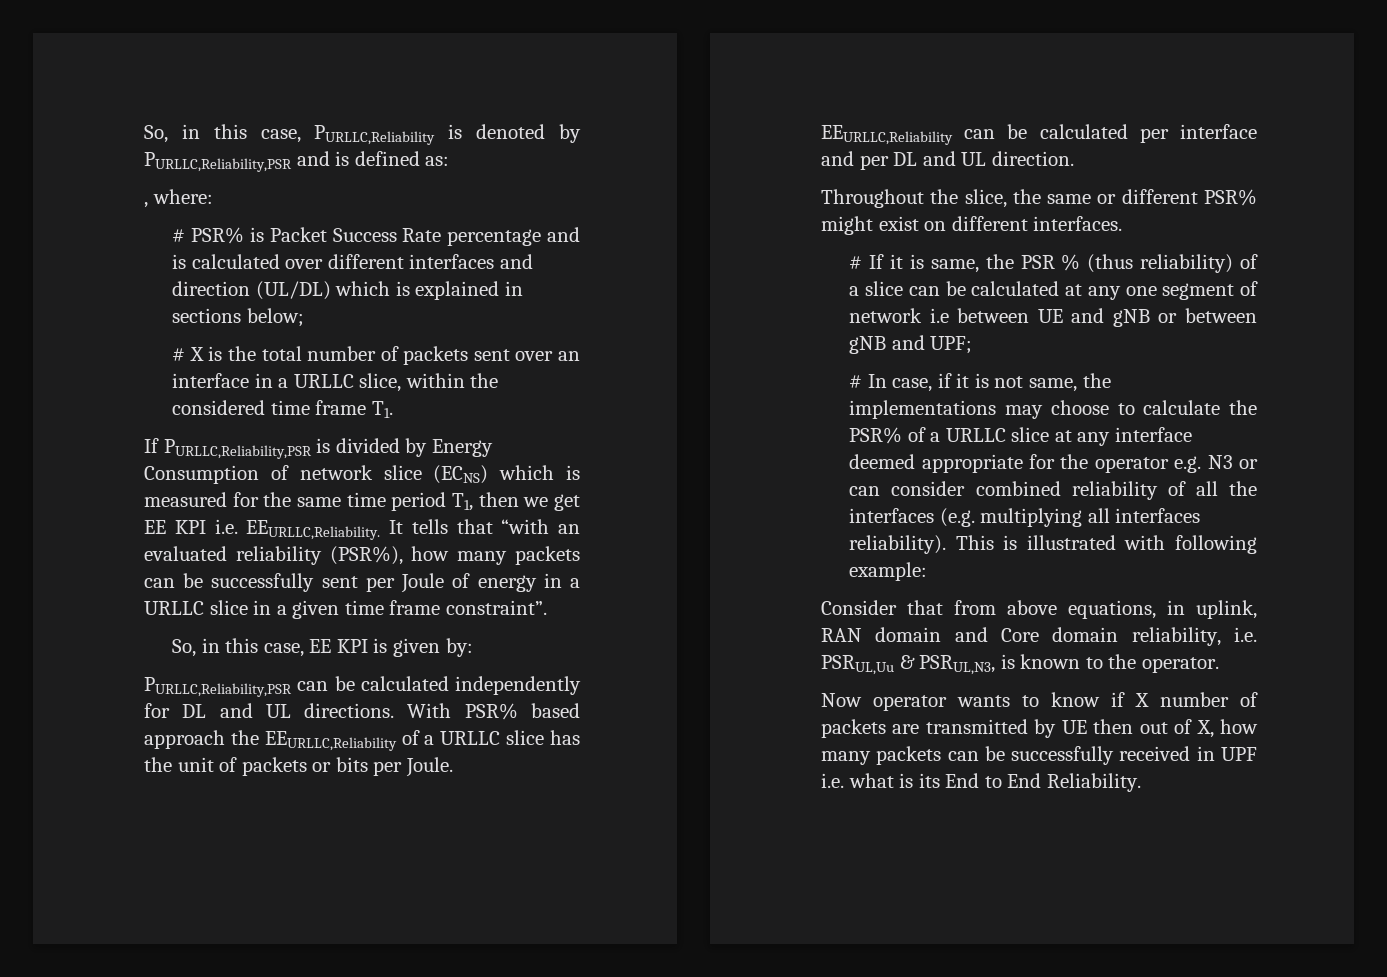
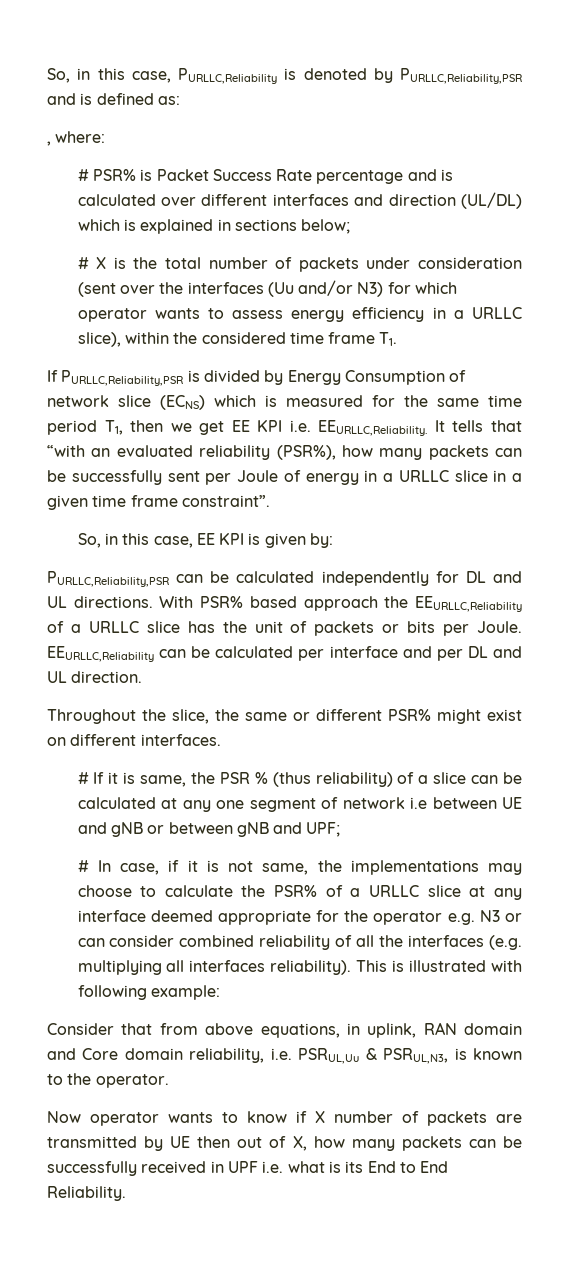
[473,349,580,361] [172,373,402,392] sent over an interface in a URLLC slice, -> [366,257,522,269] [77,280,458,297] [77,307,522,322] [77,332,121,347] under consideration (sent over the interfaces (Uu and/or N3) for which operator wants to assess energy efficiency in a URLLC slice),

